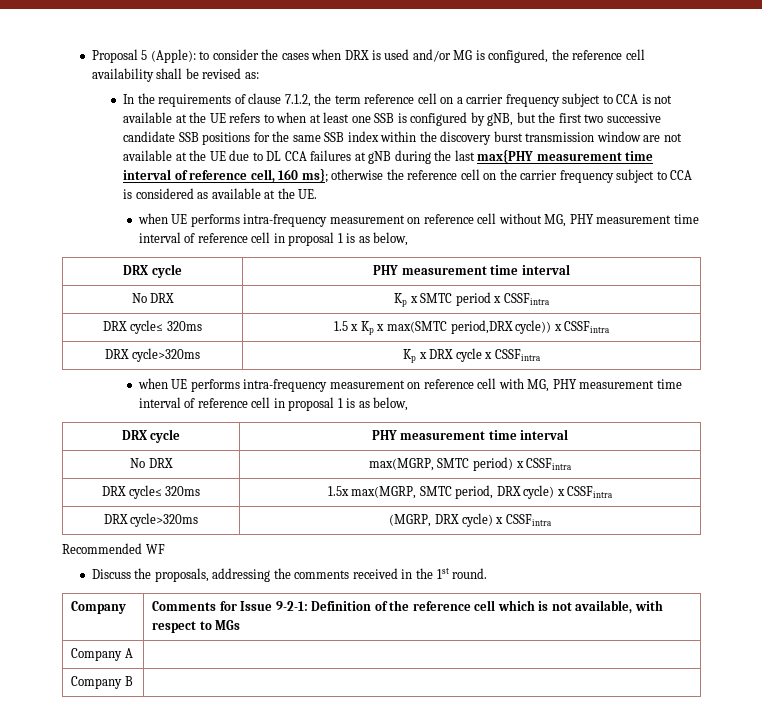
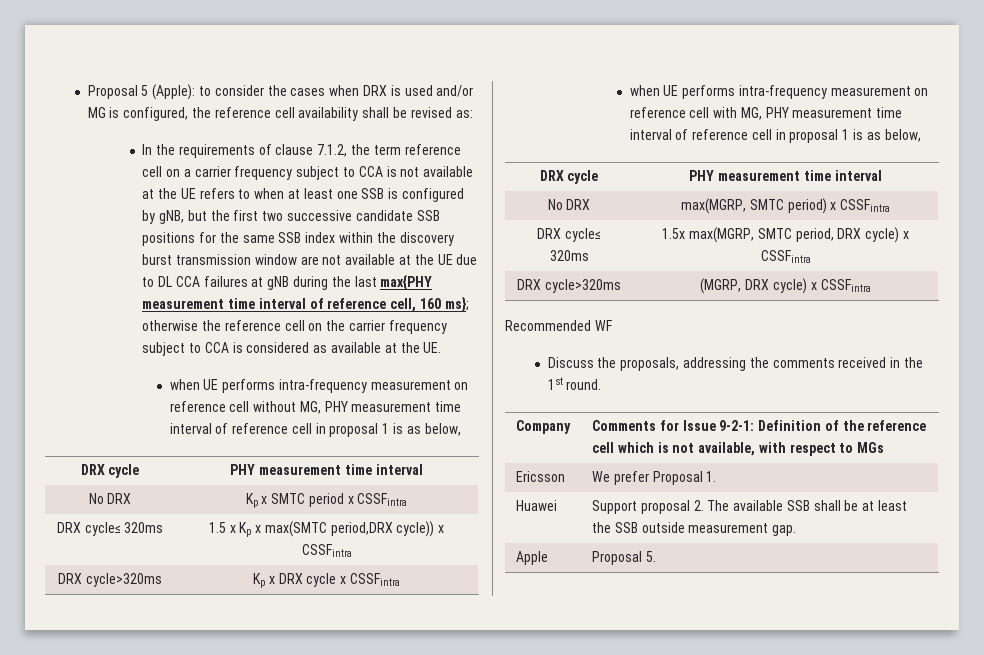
[71,648,133,661] [71,676,133,689] Company A | // Company B | -> [515,471,565,482] [591,471,717,485] [515,500,557,511] [591,500,908,514] [591,522,797,536] [515,551,548,565] [591,551,656,565] Ericsson | We prefer Proposal 1. // Huawei | Support proposal 2. The available SSB shall be at least the SSB outside measurement gap. // Apple | Proposal 5.

